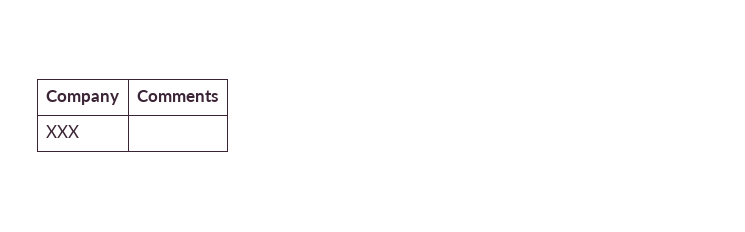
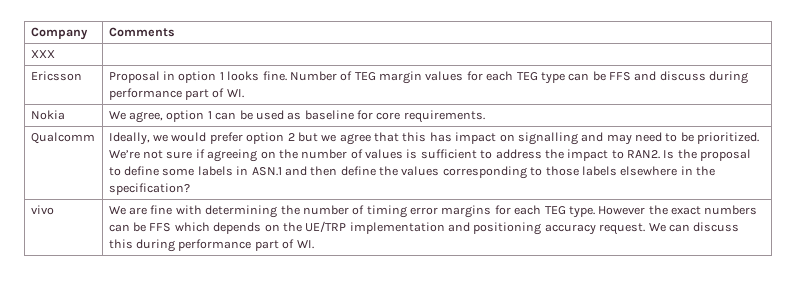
(79, 131) none -> [30,71,82,81] [108,71,749,84] [108,88,244,100] [30,110,65,120] [108,110,485,123] [30,132,95,144] [108,132,760,145] [108,149,752,162] [108,166,716,179] [108,183,190,195] [30,205,54,215] [108,205,758,218] [108,221,740,235] [108,239,314,252] // Ericsson | Proposal in option 1 looks fine. Number of TEG margin values for each TEG type can be FFS and discuss during performance part of WI. // Nokia | We agree, option 1 can be used as baseline for core requirements. // Qualcomm | Ideally, we would prefer option 2 but we agree that this has impact on signalling and may need to be prioritized. We’re not sure if agreeing on the number of values is sufficient to address the impact to RAN2. Is the proposal to define some labels in ASN.1 and then define the values corresponding to those labels elsewhere in the specification? // vivo | We are fine with determining the number of timing error margins for each TEG type. However the exact numbers can be FFS which depends on the UE/TRP implementation and positioning accuracy request. We can discuss this during performance part of WI.

